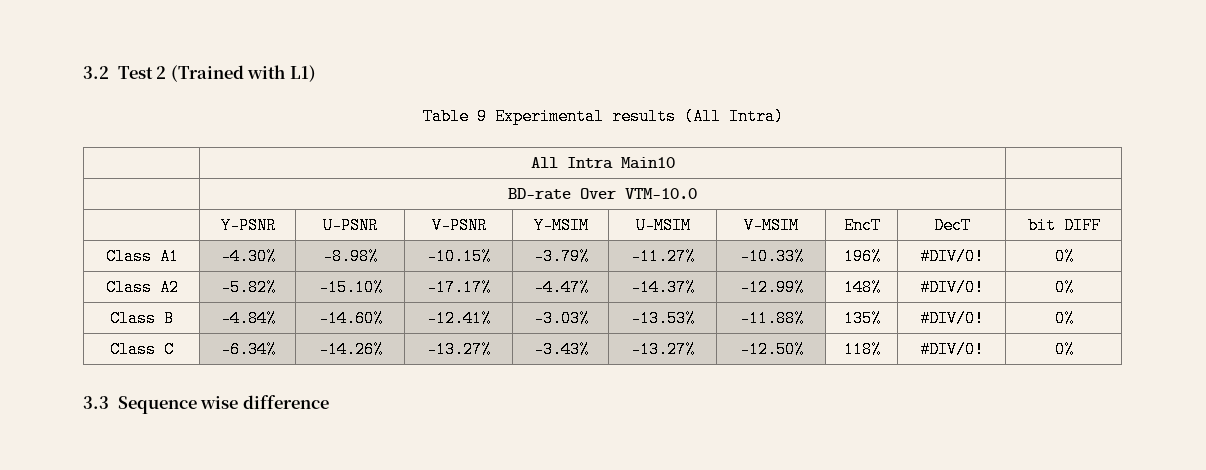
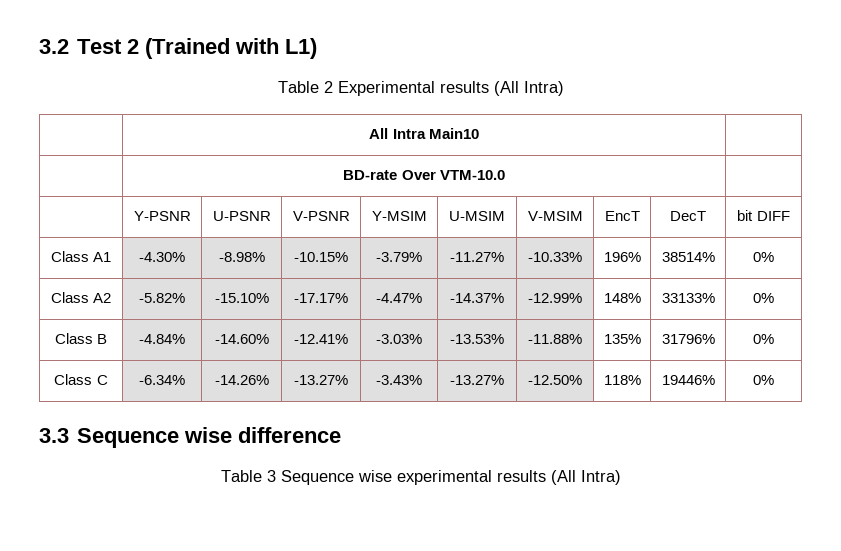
[477,108,487,125] 9 -> [323,81,333,93] 2
[920,248,984,265] #DIV/0! -> [661,252,715,262] 38514%
[920,279,984,296] #DIV/0! -> [661,293,715,303] 33133%
[920,310,984,327] #DIV/0! -> [661,334,715,344] 31796%
[920,341,984,358] #DIV/0! -> [661,375,715,385] 19446%
(329, 402) none -> [220,470,621,485] // Table 3 Sequence wise experimental results (All Intra)

